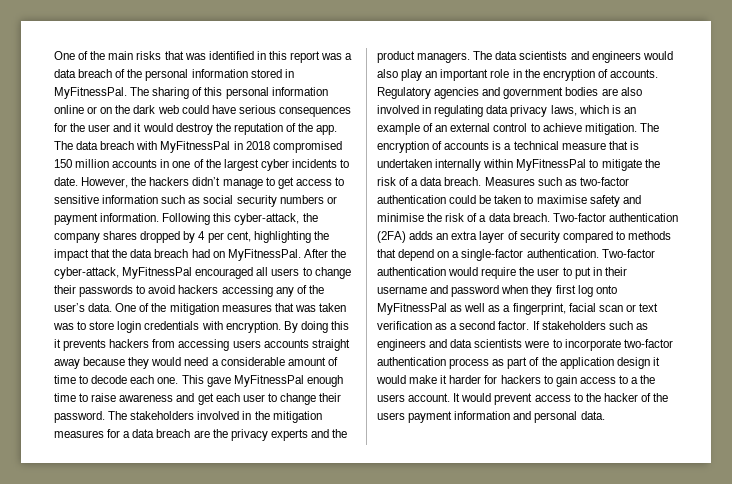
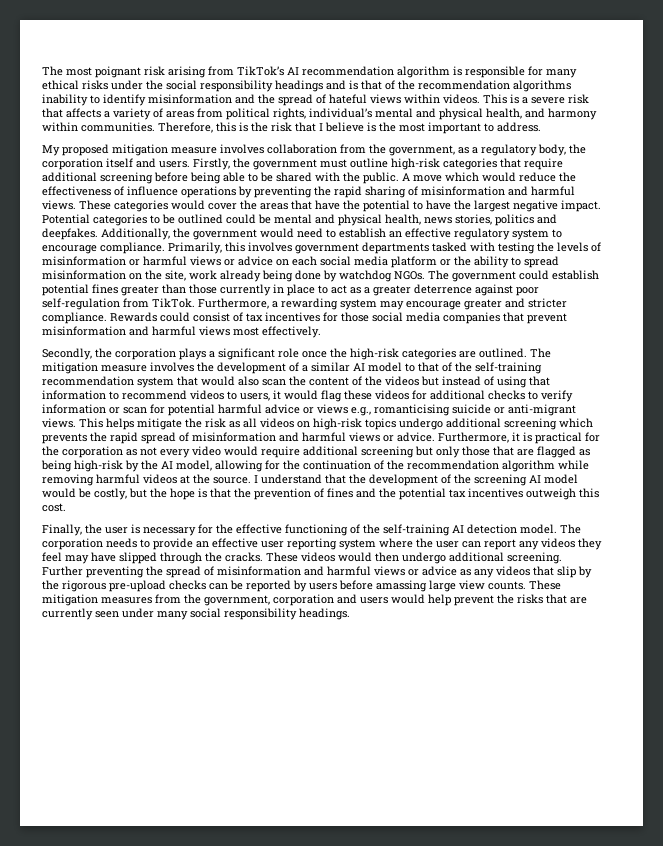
[54,51,353,63] [54,69,294,81] [54,87,328,99] [54,105,351,117] [54,123,338,135] [54,141,342,153] [54,159,350,171] [54,177,344,189] [54,195,337,207] [54,213,318,225] [54,231,329,243] [54,249,346,261] [54,267,351,279] [54,285,324,297] [54,303,346,315] [53,321,349,333] [54,339,350,351] [54,357,338,369] [54,375,343,387] [54,393,342,405] [54,411,322,423] [54,429,348,441] [377,51,673,63] [377,69,658,81] [377,87,642,99] [377,105,636,117] [377,123,659,135] [377,141,639,153] [377,159,660,171] [377,177,629,186] [377,195,641,207] [377,213,678,222] [377,231,671,243] [377,249,655,261] [377,267,627,279] [377,285,617,297] [377,303,658,315] [377,321,648,330] [377,339,673,351] [377,357,660,369] [376,375,656,387] [377,393,669,405] [377,411,605,423] One of the main risks that was identified in this report was a data breach of the personal information stored in MyFitnessPal. The sharing of this personal information online or on the dark web could have serious consequences for the user and it would destroy the reputation of the app. The data breach with MyFitnessPal in 2018 compromised 150 million accounts in one of the largest cyber incidents to date. However, the hackers didn’t manage to get access to sensitive information such as social security numbers or payment information. Following this cyber-attack, the company shares dropped by 4 per cent, highlighting the impact that the data breach had on MyFitnessPal. After the cyber-attack, MyFitnessPal encouraged all users to change their passwords to avoid hackers accessing any of the user’s data. One of the mitigation measures that was taken was to store login credentials with encryption. By doing this it prevents hackers from accessing users accounts straight away because they would need a considerable amount of time to decode each one. This gave MyFitnessPal enough time to raise awareness and get each user to change their password. The stakeholders involved in the mitigation measures for a data breach are the privacy experts and the product managers. The data scientists and engineers would also play an important role in the encryption of accounts. Regulatory agencies and government bodies are also involved in regulating data privacy laws, which is an example of an external control to achieve mitigation. The encryption of accounts is a technical measure that is undertaken internally within MyFitnessPal to mitigate the risk of a data breach. Measures such as two-factor authentication could be taken to maximise safety and minimise the risk of a data breach. Two-factor authentication (2FA) adds an extra layer of security compared to methods that depend on a single-factor authentication. Two-factor authentication would require the user to put in their username and password when they first log onto MyFitnessPal as well as a fingerprint, facial scan or text verification as a second factor. If stakeholders such as engineers and data scientists were to incorporate two-factor authentication process as part of the application design it would make it harder for hackers to gain access to a the users account. It would prevent access to the hacker of the users payment information and personal data. -> [42,66,577,78] [42,80,571,92] [42,94,589,106] [42,108,597,120] [42,122,541,134] [42,144,586,156] [42,158,563,170] [42,172,576,184] [42,186,575,198] [42,200,601,212] [42,214,557,226] [42,228,562,240] [42,242,601,254] [42,256,559,268] [42,270,599,282] [42,284,539,296] [42,298,567,310] [42,312,567,324] [42,326,321,338] [42,348,551,360] [42,362,542,374] [42,376,550,388] [42,390,573,402] [42,404,576,416] [42,418,593,430] [42,432,600,444] [42,446,590,458] [41,460,589,472] [42,474,578,486] [42,488,599,500] [42,503,66,512] [42,524,581,536] [42,538,602,550] [42,552,562,564] [42,566,592,578] [42,580,561,592] [42,594,587,606] [42,608,350,620] The most poignant risk arising from TikTok’s AI recommendation algorithm is responsible for many ethical risks under the social responsibility headings and is that of the recommendation algorithms inability to identify misinformation and the spread of hateful views within videos. This is a severe risk that affects a variety of areas from political rights, individual’s mental and physical health, and harmony within communities. Therefore, this is the risk that I believe is the most important to address. // My proposed mitigation measure involves collaboration from the government, as a regulatory body, the corporation itself and users. Firstly, the government must outline high-risk categories that require additional screening before being able to be shared with the public. A move which would reduce the effectiveness of influence operations by preventing the rapid sharing of misinformation and harmful views. These categories would cover the areas that have the potential to have the largest negative impact. Potential categories to be outlined could be mental and physical health, news stories, politics and deepfakes. Additionally, the government would need to establish an effective regulatory system to encourage compliance. Primarily, this involves government departments tasked with testing the levels of misinformation or harmful views or advice on each social media platform or the ability to spread misinformation on the site, work already being done by watchdog NGOs. The government could establish potential fines greater than those currently in place to act as a greater deterrence against poor self-regulation from TikTok. Furthermore, a rewarding system may encourage greater and stricter compliance. Rewards could consist of tax incentives for those social media companies that prevent misinformation and harmful views most effectively. // Secondly, the corporation plays a significant role once the high-risk categories are outlined. The mitigation measure involves the development of a similar AI model to that of the self-training recommendation system that would also scan the content of the videos but instead of using that information to recommend videos to users, it would flag these videos for additional checks to verify information or scan for potential harmful advice or views e.g., romanticising suicide or anti-migrant views. This helps mitigate the risk as all videos on high-risk topics undergo additional screening which prevents the rapid spread of misinformation and harmful views or advice. Furthermore, it is practical for the corporation as not every video would require additional screening but only those that are flagged as being high-risk by the AI model, allowing for the continuation of the recommendation algorithm while removing harmful videos at the source. I understand that the development of the screening AI model would be costly, but the hope is that the prevention of fines and the potential tax incentives outweigh this cost. // Finally, the user is necessary for the effective functioning of the self-training AI detection model. The corporation needs to provide an effective user reporting system where the user can report any videos they feel may have slipped through the cracks. These videos would then undergo additional screening. Further preventing the spread of misinformation and harmful views or advice as any videos that slip by the rigorous pre-upload checks can be reported by users before amassing large view counts. These mitigation measures from the government, corporation and users would help prevent the risks that are currently seen under many social responsibility headings.

